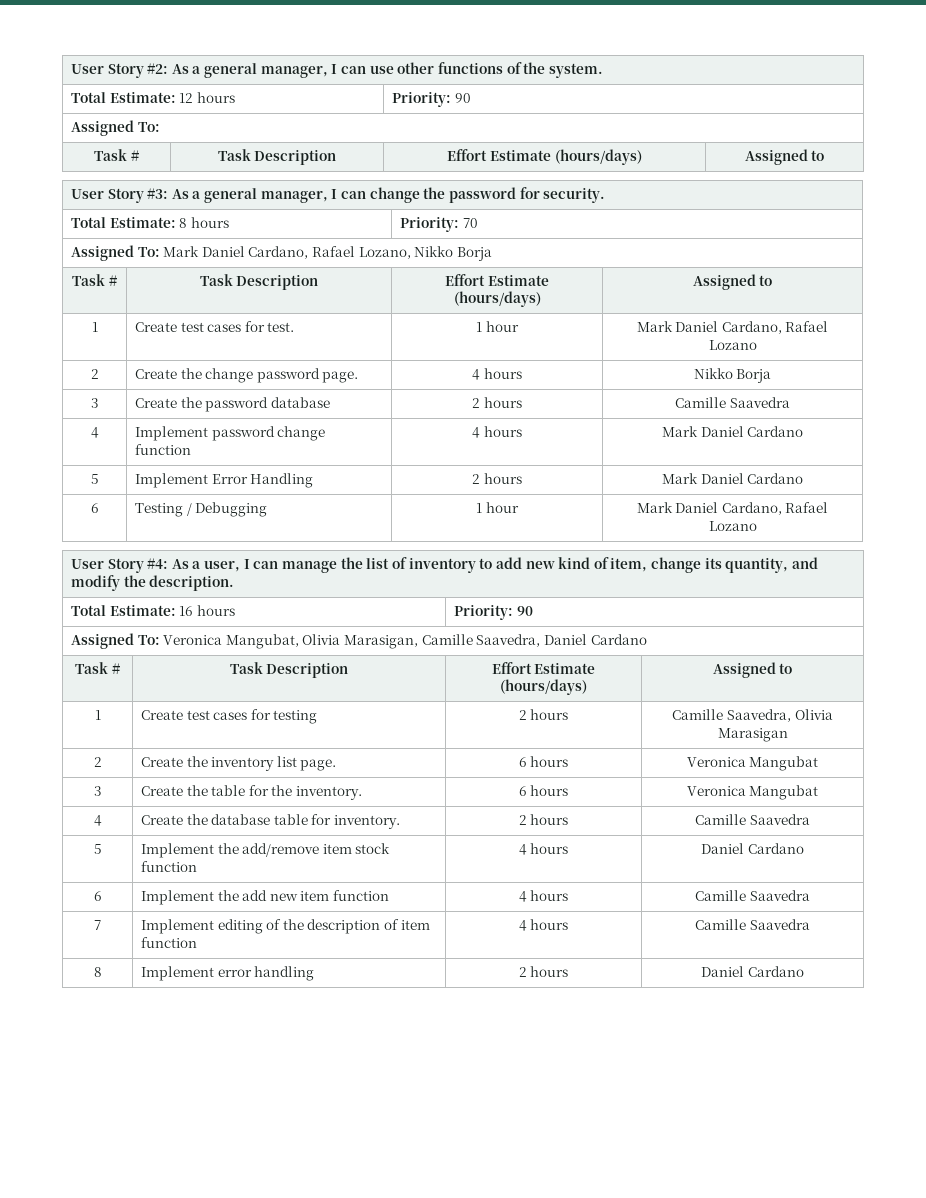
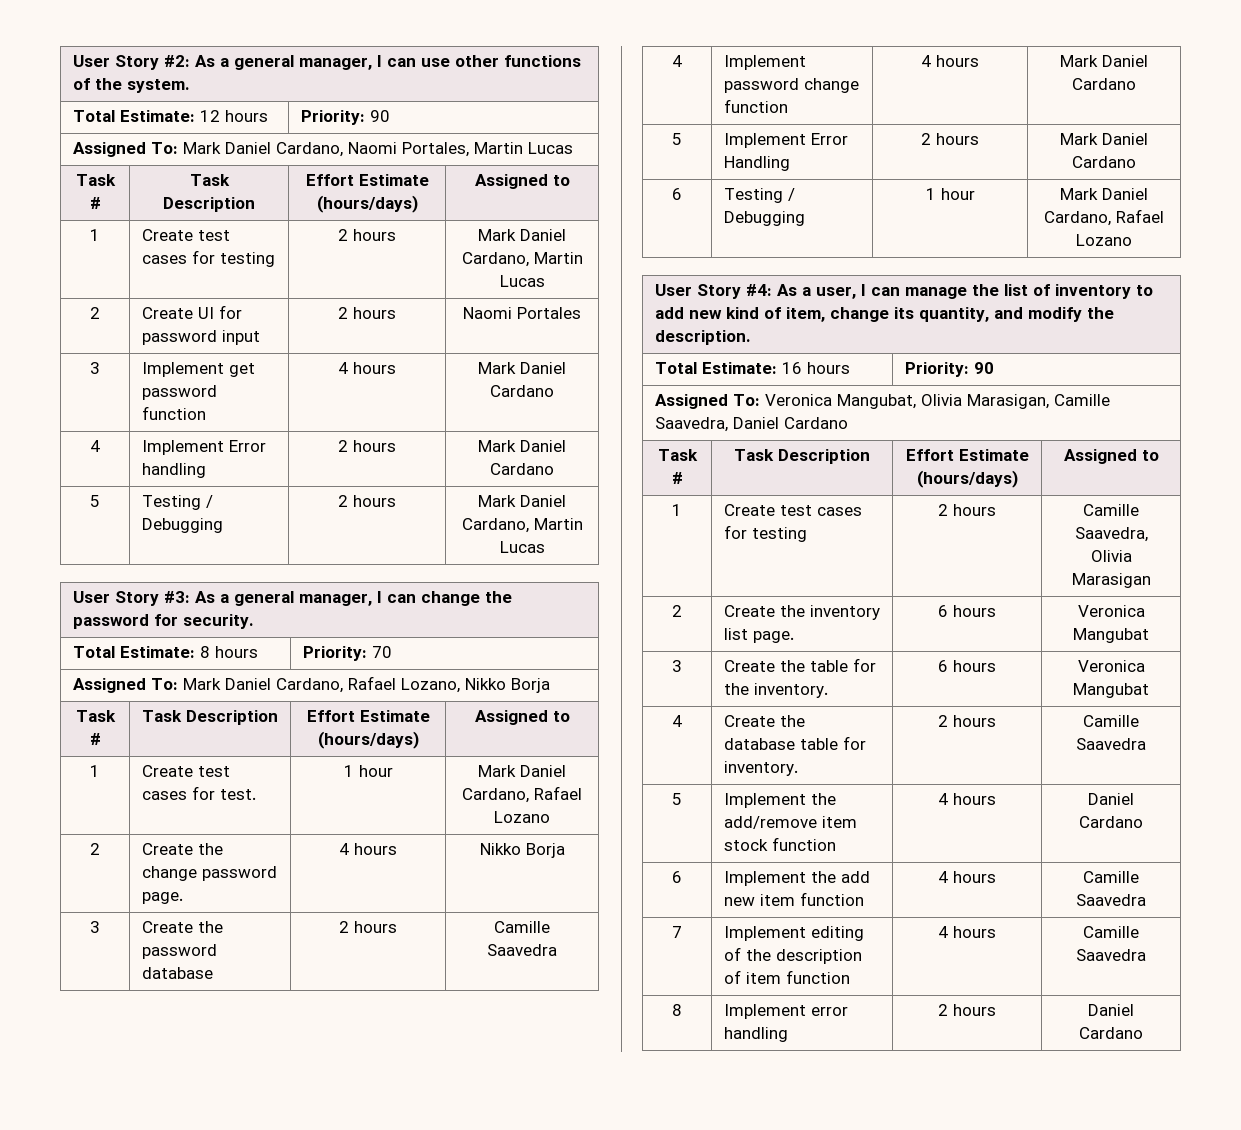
[94,149,139,161] [217,149,337,165] [447,149,642,165] [744,149,825,165] // Task # | Task Description | Effort Estimate (hours/days) | Assigned to -> [182,142,573,157] [75,174,116,186] [89,197,101,209] [189,174,230,186] [163,197,255,212] [305,174,429,186] [316,195,418,213] [474,174,570,189] [90,229,100,241] [141,229,230,241] [141,250,275,267] [338,229,396,241] [478,229,566,241] [461,252,583,267] [499,275,545,287] [90,307,100,319] [141,305,242,319] [141,330,260,345] [338,307,396,319] [463,307,581,319] [90,362,100,374] [141,362,255,377] [141,385,217,400] [141,406,206,420] [338,362,396,374] [478,362,566,374] [490,385,554,397] [90,440,100,452] [141,440,266,455] [141,463,206,478] [338,440,396,452] [478,440,566,452] [490,463,554,475] [90,495,100,507] [141,495,213,510] [141,518,223,533] [338,495,396,507] [478,495,566,507] [461,518,583,533] [499,541,545,553] Mark Daniel Cardano, Naomi Portales, Martin Lucas // Task # | Task Description | Effort Estimate (hours/days) | Assigned to // 1 | Create test cases for testing | 2 hours | Mark Daniel Cardano, Martin Lucas // 2 | Create UI for password input | 2 hours | Naomi Portales // 3 | Implement get password function | 4 hours | Mark Daniel Cardano // 4 | Implement Error handling | 2 hours | Mark Daniel Cardano // 5 | Testing / Debugging | 2 hours | Mark Daniel Cardano, Martin Lucas

